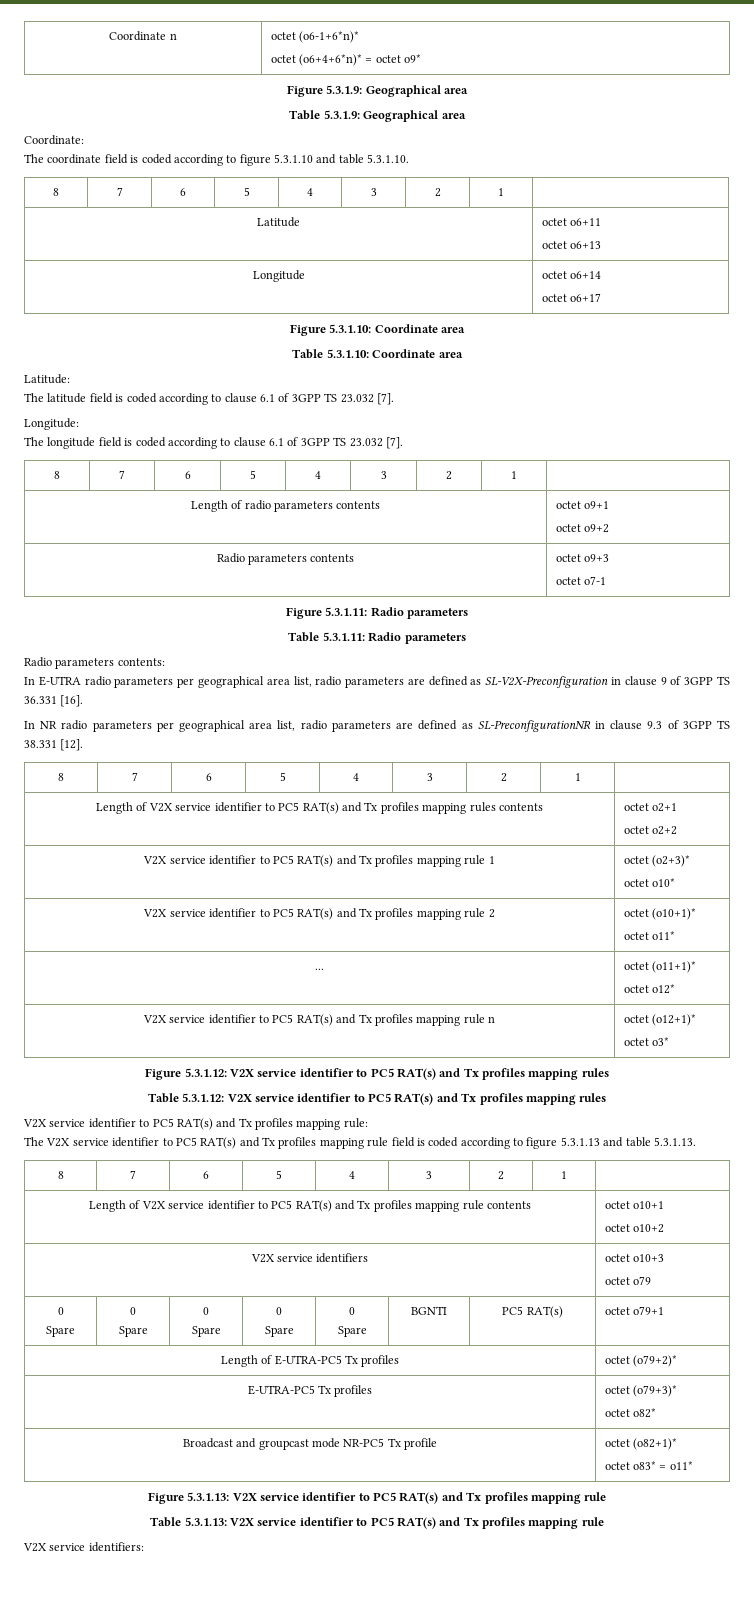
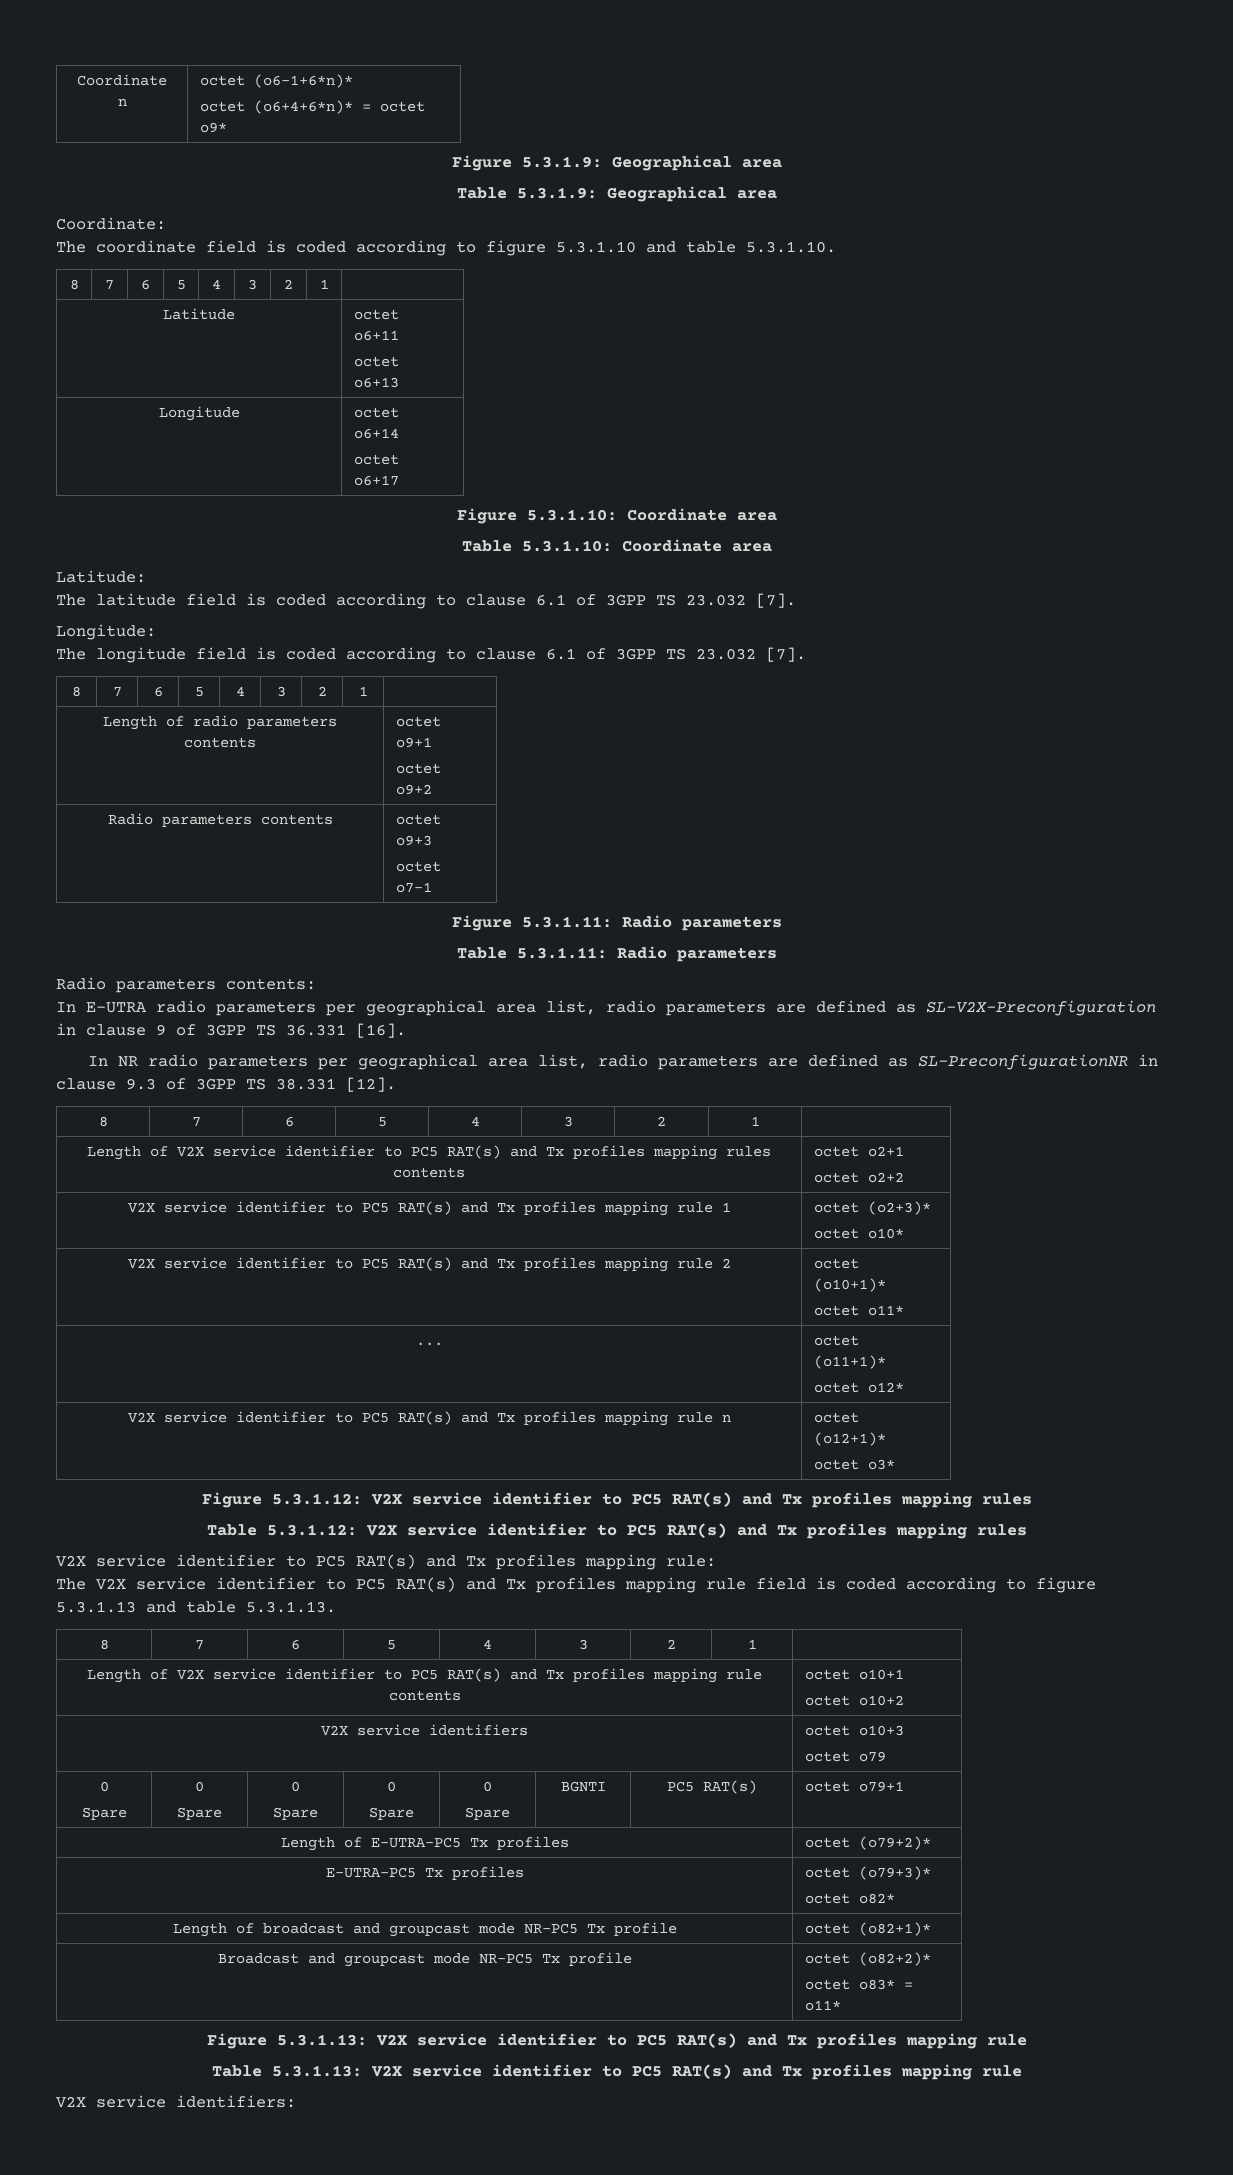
(656, 1413) none -> [172,1922,677,1937] [804,1922,931,1936] // Length of broadcast and groupcast mode NR-PC5 Tx profile | octet (o82+1)*
[632,1438,677,1450] (o82+1)* -> [858,1952,931,1966] (o82+2)*

